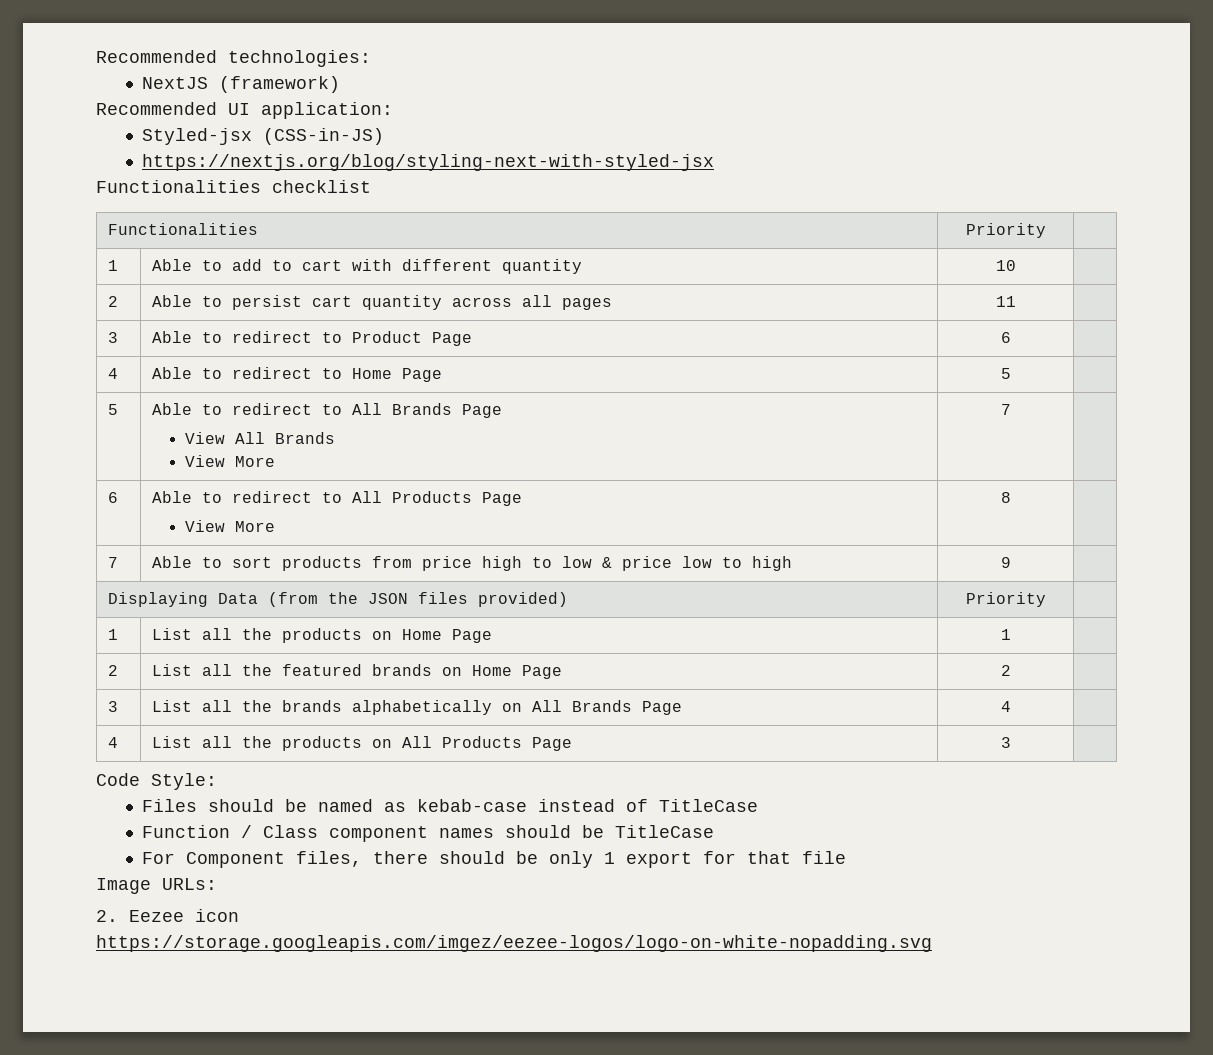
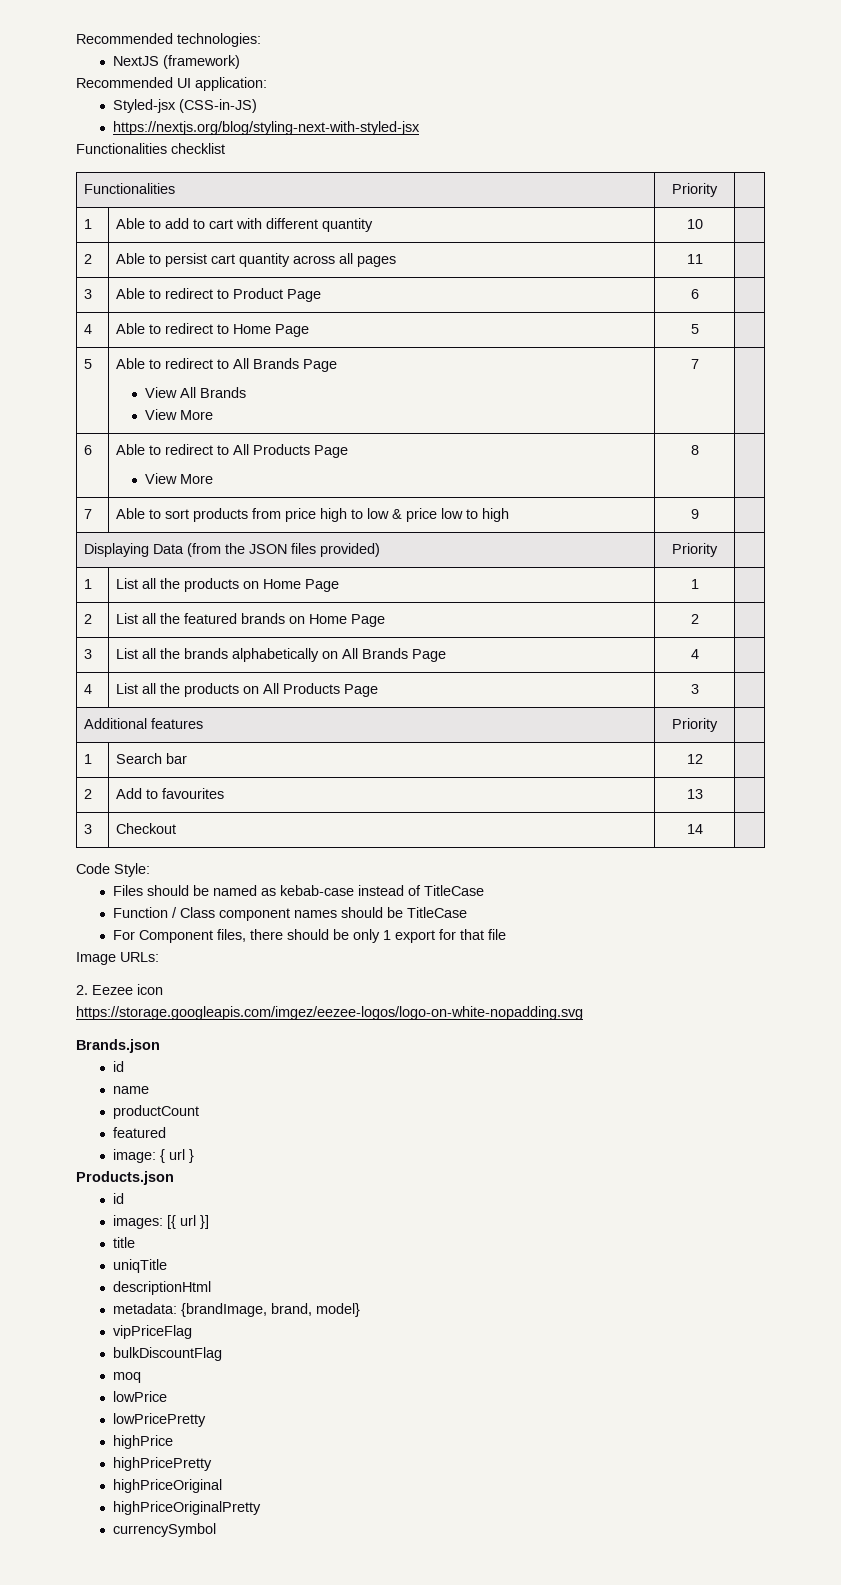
(1011, 742) none -> [83,718,203,729] [672,718,718,732] [83,754,92,764] [115,753,187,764] [686,754,703,764] [83,789,92,799] [115,788,224,799] [686,789,703,799] [83,824,92,834] [115,823,176,834] [686,824,703,834] // Additional features | Priority | // 1 | Search bar | 12 | // 2 | Add to favourites | 13 | // 3 | Checkout | 14 |
(932, 943) none -> [76,1039,160,1053] [113,1061,125,1072] [113,1086,150,1094] [113,1105,200,1119] [113,1127,167,1138] [113,1149,195,1163] [76,1171,174,1185] [113,1193,125,1204] [113,1215,210,1229] [113,1237,136,1248] [113,1259,168,1273] [113,1281,212,1295] [113,1303,361,1317] [113,1325,193,1339] [113,1347,223,1361] [113,1372,142,1383] [113,1391,168,1402] [113,1413,207,1427] [113,1435,174,1449] [113,1457,213,1471] [113,1479,223,1493] [113,1501,262,1515] [113,1523,217,1537] // Brands.json // id // name // productCount // featured // image: { url } // Products.json // id // images: [{ url }] // title // uniqTitle // descriptionHtml // metadata: {brandImage, brand, model} // vipPriceFlag // bulkDiscountFlag // moq // lowPrice // lowPricePretty // highPrice // highPricePretty // highPriceOriginal // highPriceOriginalPretty // currencySymbol

